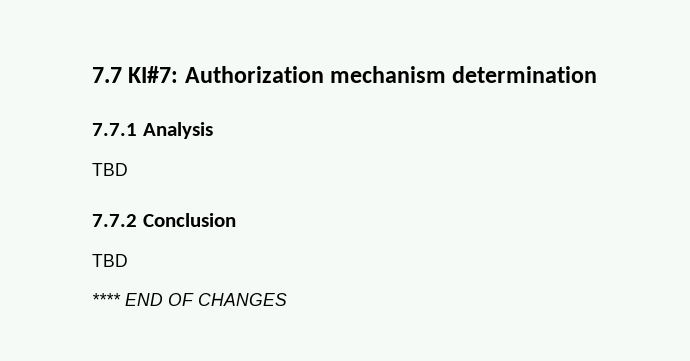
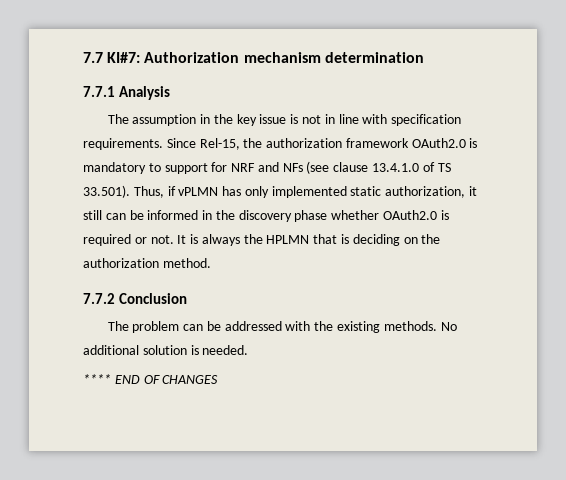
[92,163,128,176] [92,213,236,227] [92,254,128,267] TBD // 7.7.2 Conclusion // TBD -> [107,114,462,126] [83,138,478,150] [83,161,451,174] [83,185,478,198] [83,210,449,222] [83,234,441,246] [83,258,211,268] [83,293,187,304] [107,321,457,333] [83,345,249,355] The assumption in the key issue is not in line with specification requirements. Since Rel-15, the authorization framework OAuth2.0 is mandatory to support for NRF and NFs (see clause 13.4.1.0 of TS 33.501). Thus, if vPLMN has only implemented static authorization, it still can be informed in the discovery phase whether OAuth2.0 is required or not. It is always the HPLMN that is deciding on the authorization method. // 7.7.2 Conclusion // The problem can be addressed with the existing methods. No additional solution is needed.

